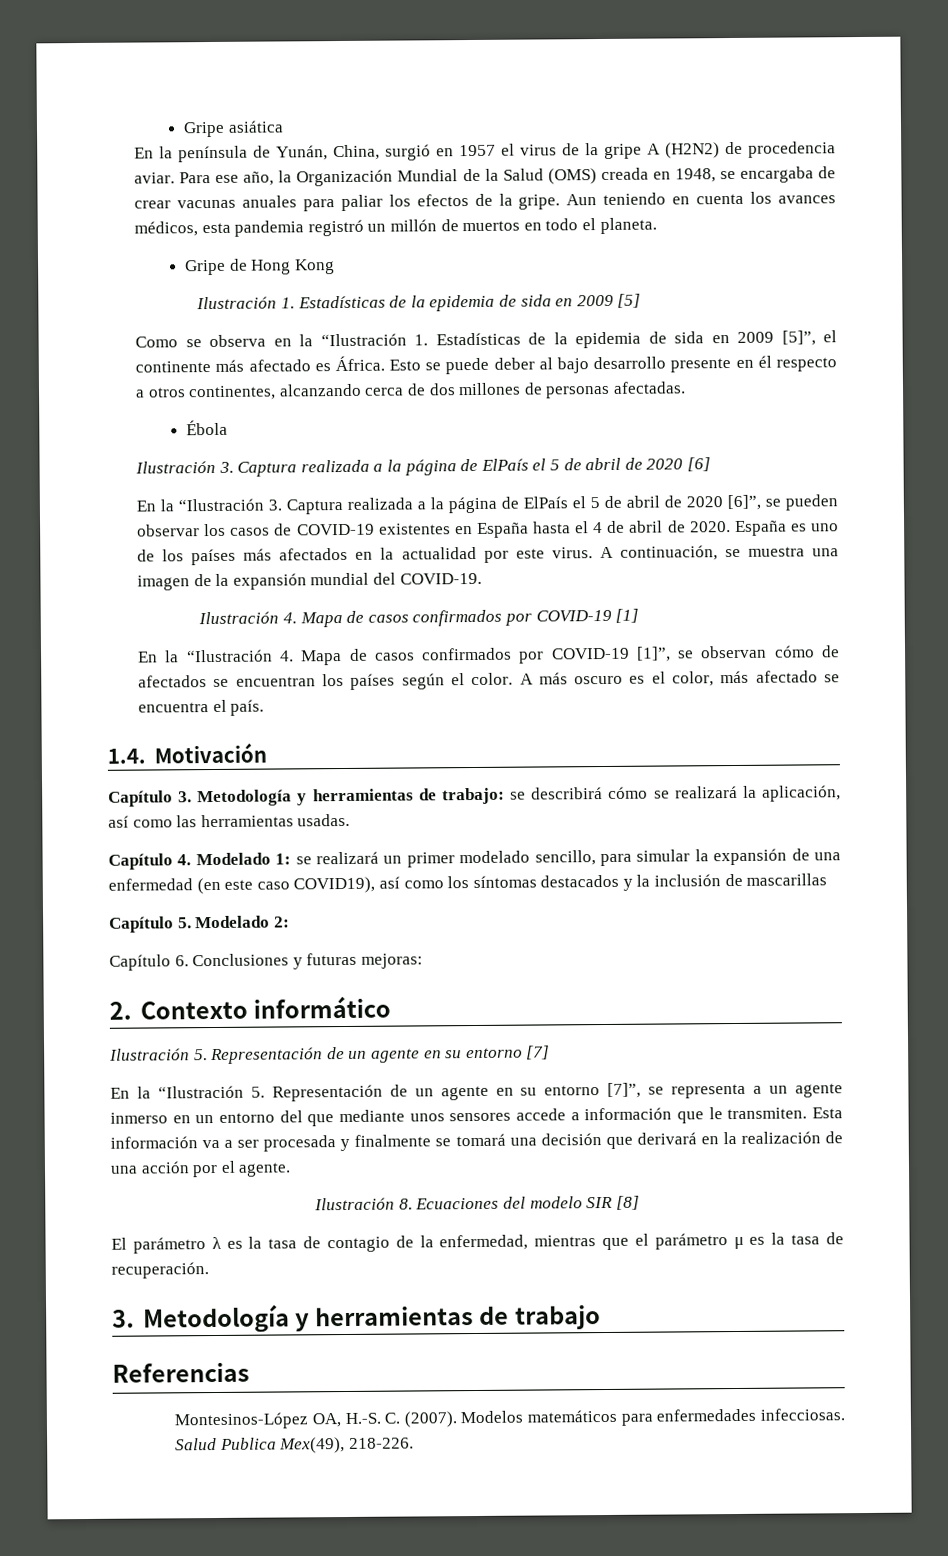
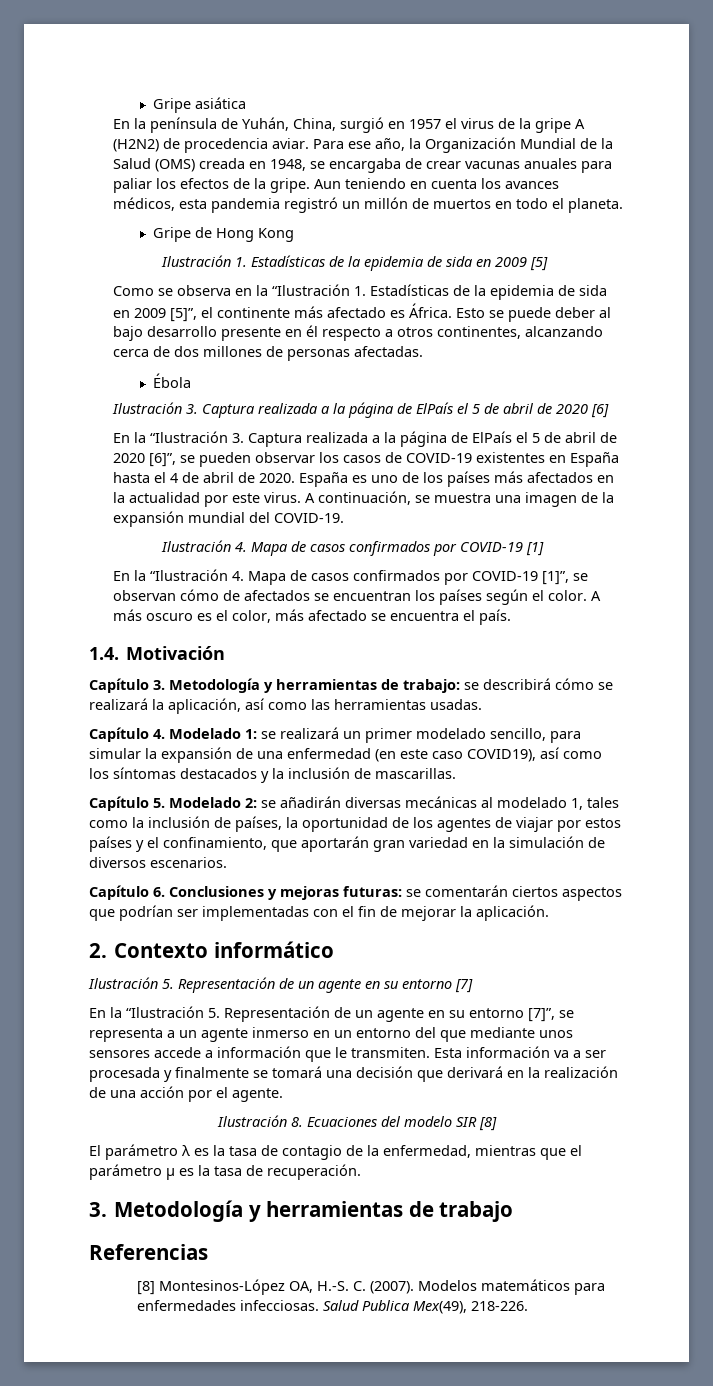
[276,145,329,161] Yunán, -> [242,117,290,131] Yuhán,
[746,873,828,886] mascarillas -> [375,768,456,779] mascarillas.
[109,952,423,971] // Capítulo 6. Conclusiones y futuras mejoras: -> [261,796,619,810] [89,816,621,832] [89,836,605,852] [89,857,227,868] [89,885,622,901] [89,905,549,921] se añadirán diversas mecánicas al modelado 1, tales como la inclusión de países, la oportunidad de los agentes de viajar por estos países y el confinamiento, que aportarán gran variedad en la simulación de diversos escenarios. // Capítulo 6. Conclusiones y mejoras futuras: se comentarán ciertos aspectos que podrían ser implementadas con el fin de mejorar la aplicación.
(250, 1372) none -> [137,1281,156,1295] [8]

